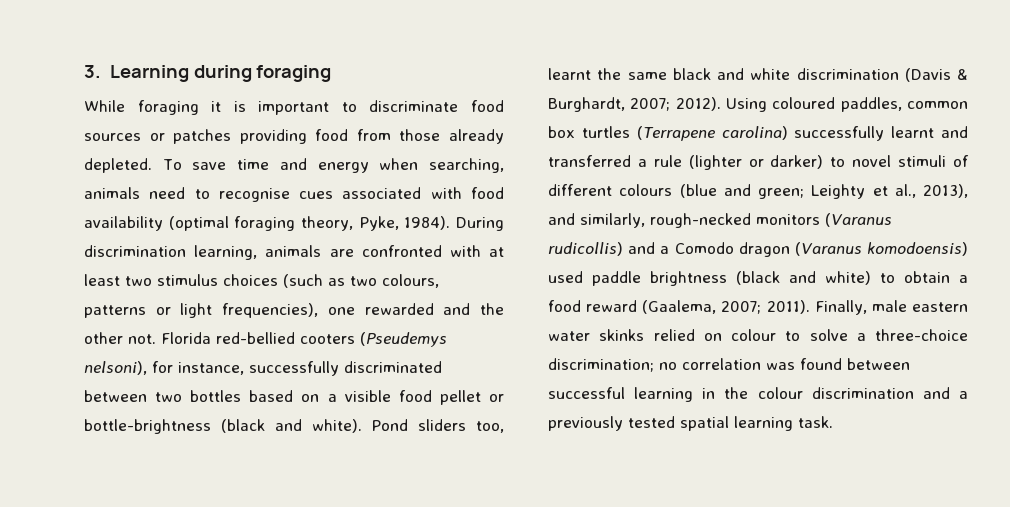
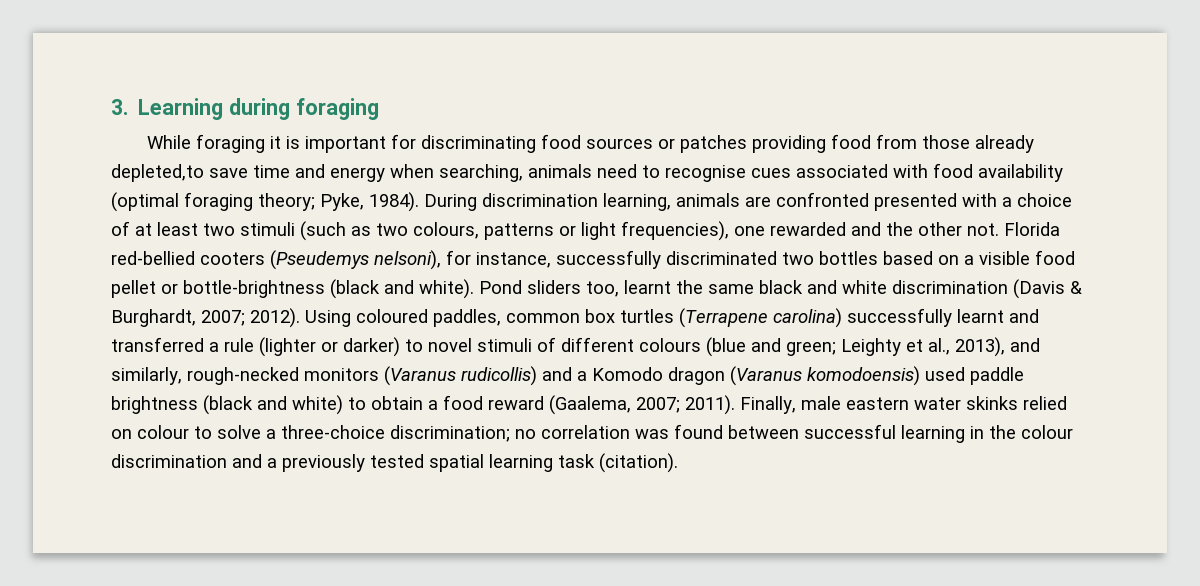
[341,100,459,112] to discriminate -> [390,134,536,153] for discriminating
[84,158,182,173] depleted. To -> [111,164,204,182] depleted,to
[301,216,353,231] theory, -> [258,193,315,211] theory;
[449,245,481,257] with -> [874,193,1072,211] [111,221,130,236] presented with a choice of
[157,274,278,286] stimulus choices -> [240,222,295,236] stimuli
[84,390,147,402] between -> (777, 258) none
[674,242,734,254] Comodo -> [592,367,663,381] Komodo
[798,416,833,428] task. -> [558,453,678,473] task (citation).

